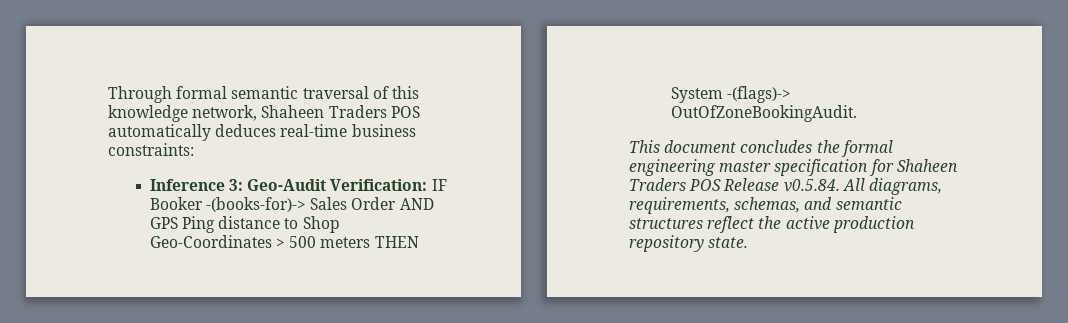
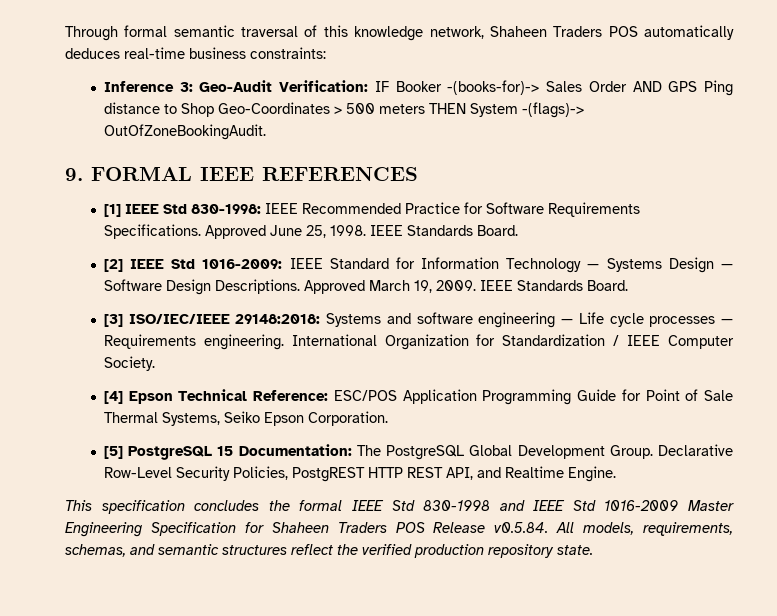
(857, 113) none -> [65,166,418,181] [103,202,640,217] [103,224,518,239] [103,257,734,273] [103,279,628,295] [103,312,733,328] [103,334,734,350] [103,356,155,371] [103,389,733,405] [103,411,388,426] [103,444,733,460] [103,466,616,482] // 9. FORMAL IEEE REFERENCES // [1] IEEE Std 830-1998: IEEE Recommended Practice for Software Requirements Specifications. Approved June 25, 1998. IEEE Standards Board. // [2] IEEE Std 1016-2009: IEEE Standard for Information Technology — Systems Design — Software Design Descriptions. Approved March 19, 2009. IEEE Standards Board. // [3] ISO/IEC/IEEE 29148:2018: Systems and software engineering — Life cycle processes — Requirements engineering. International Organization for Standardization / IEEE Computer Society. // [4] Epson Technical Reference: ESC/POS Application Programming Guide for Point of Sale Thermal Systems, Seiko Epson Corporation. // [5] PostgreSQL 15 Documentation: The PostgreSQL Global Development Group. Declarative Row-Level Security Policies, PostgREST HTTP REST API, and Realtime Engine.
[664,140,737,153] document -> [101,500,185,514] specification
[629,159,869,176] engineering master specification -> [351,500,734,511] [65,522,236,537] IEEE Std 830-1998 and IEEE Std 1016-2009 Master Engineering Specification
[868,178,942,195] diagrams, -> [583,522,635,535] models,
[785,216,830,230] active -> [362,544,412,555] verified

